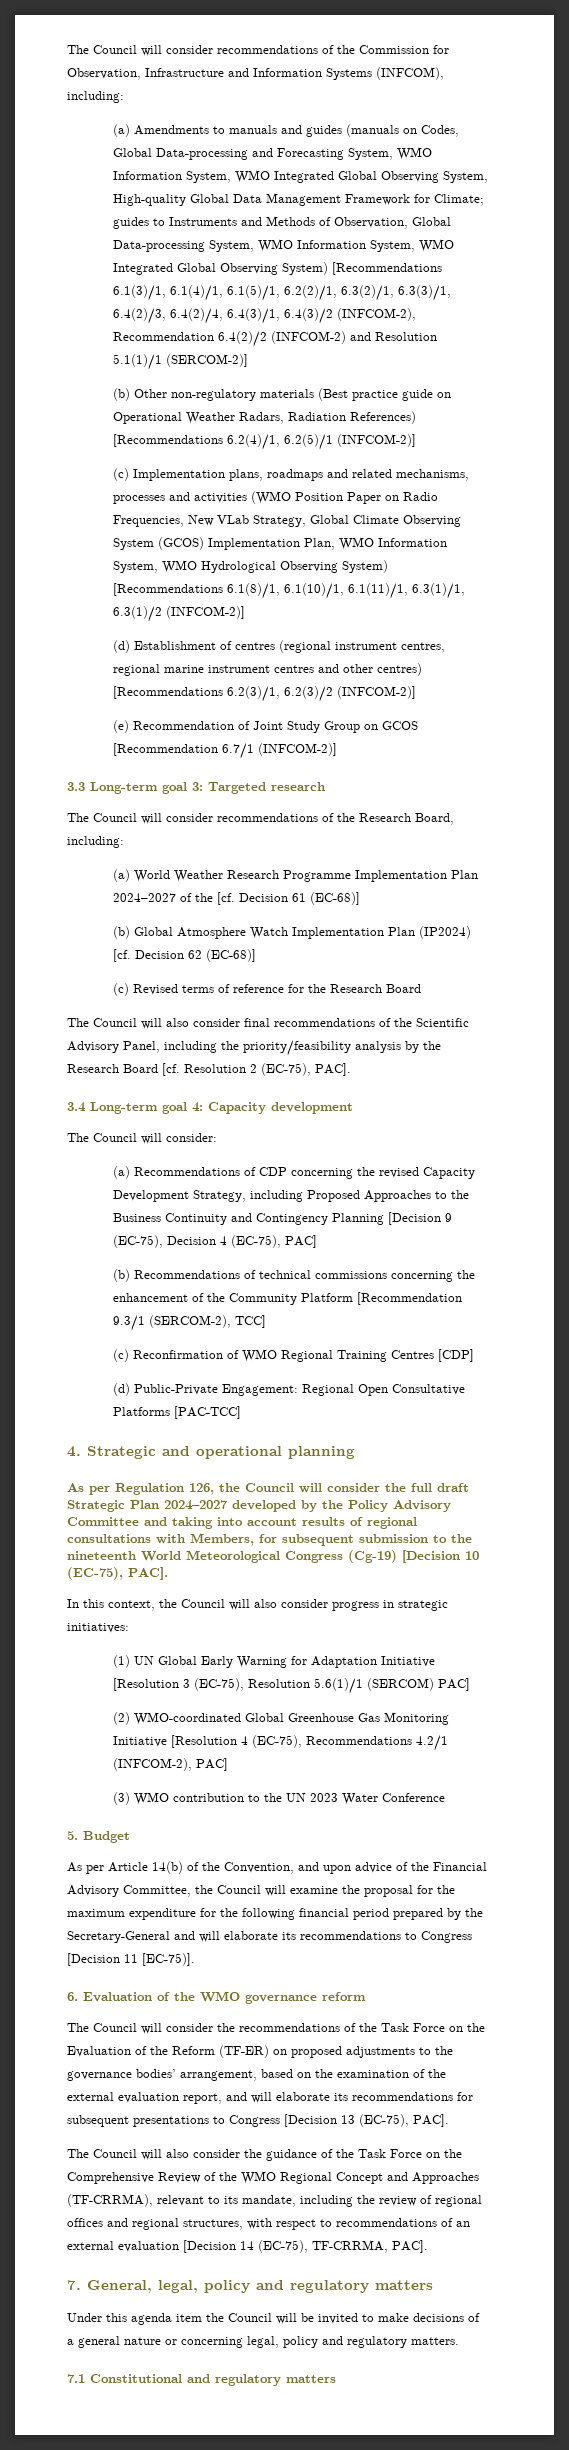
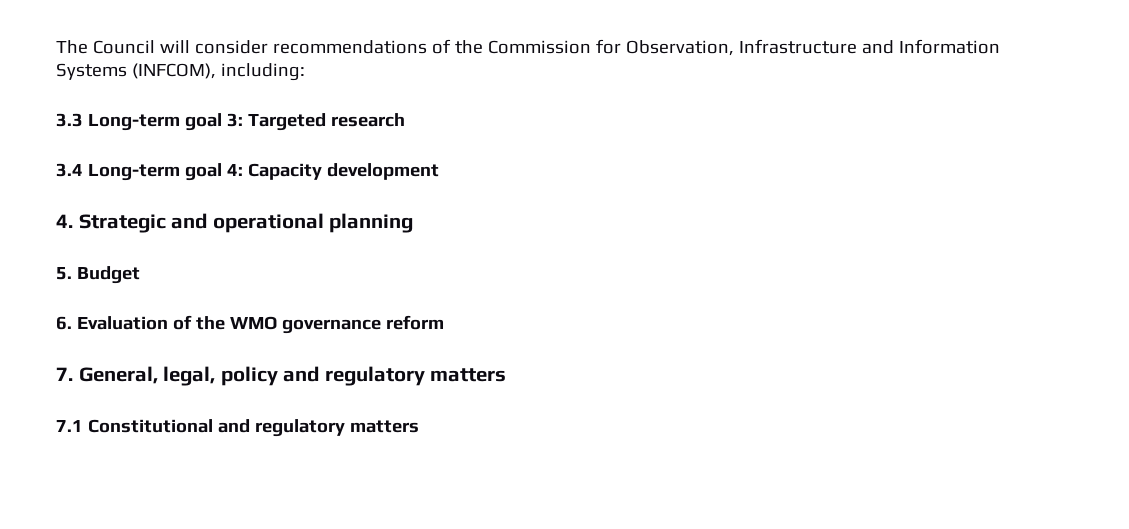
[113,124,460,137] [113,147,433,160] [113,170,489,183] [113,193,485,206] [113,216,452,229] [113,239,455,252] [113,262,443,275] [113,285,452,301] [113,308,417,324] [113,331,438,347] [113,354,249,370] [113,388,452,401] [113,411,417,424] [113,434,417,450] [113,468,470,481] [113,491,439,504] [113,515,462,527] [113,537,448,550] [113,560,389,573] [113,583,466,599] [113,606,246,622] [113,640,446,653] [113,663,423,676] [113,686,417,702] [113,720,419,733] [113,743,338,759] // (a) Amendments to manuals and guides (manuals on Codes, Global Data-processing and Forecasting System, WMO Information System, WMO Integrated Global Observing System, High-quality Global Data Management Framework for Climate; guides to Instruments and Methods of Observation, Global Data-processing System, WMO Information System, WMO Integrated Global Observing System) [Recommendations 6.1(3)/1, 6.1(4)/1, 6.1(5)/1, 6.2(2)/1, 6.3(2)/1, 6.3(3)/1, 6.4(2)/3, 6.4(2)/4, 6.4(3)/1, 6.4(3)/2 (INFCOM-2), Recommendation 6.4(2)/2 (INFCOM-2) and Resolution 5.1(1)/1 (SERCOM-2)] // (b) Other non-regulatory materials (Best practice guide on Operational Weather Radars, Radiation References) [Recommendations 6.2(4)/1, 6.2(5)/1 (INFCOM-2)] // (c) Implementation plans, roadmaps and related mechanisms, processes and activities (WMO Position Paper on Radio Frequencies, New VLab Strategy, Global Climate Observing System (GCOS) Implementation Plan, WMO Information System, WMO Hydrological Observing System) [Recommendations 6.1(8)/1, 6.1(10)/1, 6.1(11)/1, 6.3(1)/1, 6.3(1)/2 (INFCOM-2)] // (d) Establishment of centres (regional instrument centres, regional marine instrument centres and other centres) [Recommendations 6.2(3)/1, 6.2(3)/2 (INFCOM-2)] // (e) Recommendation of Joint Study Group on GCOS [Recommendation 6.7/1 (INFCOM-2)] -> (305, 72) none
[67,813,454,825] [67,836,124,848] [113,869,479,882] [113,892,361,905] [113,926,472,939] [113,949,257,962] [113,983,422,996] [67,1018,469,1029] [67,1040,441,1056] [67,1063,351,1076] // The Council will consider recommendations of the Research Board, including: // (a) World Weather Research Programme Implementation Plan 2024–2027 of the [cf. Decision 61 (EC-68)] // (b) Global Atmosphere Watch Implementation Plan (IP2024) [cf. Decision 62 (EC-68)] // (c) Revised terms of reference for the Research Board // The Council will also consider final recommendations of the Scientific Advisory Panel, including the priority/feasibility analysis by the Research Board [cf. Resolution 2 (EC-75), PAC]. -> (405, 120) none
[67,1133,217,1144] [113,1166,476,1179] [113,1190,470,1202] [113,1212,453,1225] [113,1235,318,1248] [113,1269,476,1282] [113,1292,463,1305] [113,1315,267,1331] [113,1349,475,1362] [113,1383,466,1396] [113,1406,242,1419] // The Council will consider: // (a) Recommendations of CDP concerning the revised Capacity Development Strategy, including Proposed Approaches to the Business Continuity and Contingency Planning [Decision 9 (EC-75), Decision 4 (EC-75), PAC] // (b) Recommendations of technical commissions concerning the enhancement of the Community Platform [Recommendation 9.3/1 (SERCOM-2), TCC] // (c) Reconfirmation of WMO Regional Training Centres [CDP] // (d) Public-Private Engagement: Regional Open Consultative Platforms [PAC-TCC] -> (439, 171) none
[67,1483,469,1495] [67,1500,451,1512] [67,1517,417,1529] [67,1533,472,1546] [67,1550,479,1563] [67,1567,168,1580] [67,1599,448,1611] [67,1623,129,1633] [113,1655,436,1668] [113,1678,471,1694] [113,1712,450,1725] [113,1735,449,1751] [113,1758,229,1771] [113,1792,446,1805] [67,1831,130,1843] [67,1861,487,1874] [67,1885,455,1897] [67,1908,483,1920] [67,1931,472,1943] [67,1953,195,1966] As per Regulation 126, the Council will consider the full draft Strategic Plan 2024–2027 developed by the Policy Advisory Committee and taking into account results of regional consultations with Members, for subsequent submission to the nineteenth World Meteorological Congress (Cg-19) [Decision 10 (EC-75), PAC]. // In this context, the Council will also consider progress in strategic initiatives: // (1) UN Global Early Warning for Adaptation Initiative [Resolution 3 (EC-75), Resolution 5.6(1)/1 (SERCOM) PAC] // (2) WMO-coordinated Global Greenhouse Gas Monitoring Initiative [Resolution 4 (EC-75), Recommendations 4.2/1 (INFCOM-2), PAC] // (3) WMO contribution to the UN 2023 Water Conference // 5. Budget // As per Article 14(b) of the Convention, and upon advice of the Financial Advisory Committee, the Council will examine the proposal for the maximum expenditure for the following financial period prepared by the Secretary-General and will elaborate its recommendations to Congress [Decision 11 [EC-75)]. -> [56,266,140,284] 5. Budget
[67,2023,485,2034] [67,2045,453,2058] [67,2069,446,2081] [67,2092,473,2104] [67,2114,449,2127] [67,2149,462,2161] [67,2171,479,2184] [67,2194,482,2207] [67,2218,470,2230] [67,2240,428,2253] // The Council will consider the recommendations of the Task Force on the Evaluation of the Reform (TF-ER) on proposed adjustments to the governance bodies’ arrangement, based on the examination of the external evaluation report, and will elaborate its recommendations for subsequent presentations to Congress [Decision 13 (EC-75), PAC]. // The Council will also consider the guidance of the Task Force on the Comprehensive Review of the WMO Regional Concept and Approaches (TF-CRRMA), relevant to its mandate, including the review of regional offices and regional structures, with respect to recommendations of an external evaluation [Decision 14 (EC-75), TF-CRRMA, PAC]. -> (444, 322) none
[67,2313,480,2325] [67,2336,459,2348] // Under this agenda item the Council will be invited to make decisions of a general nature or concerning legal, policy and regulatory matters. -> (507, 375) none

